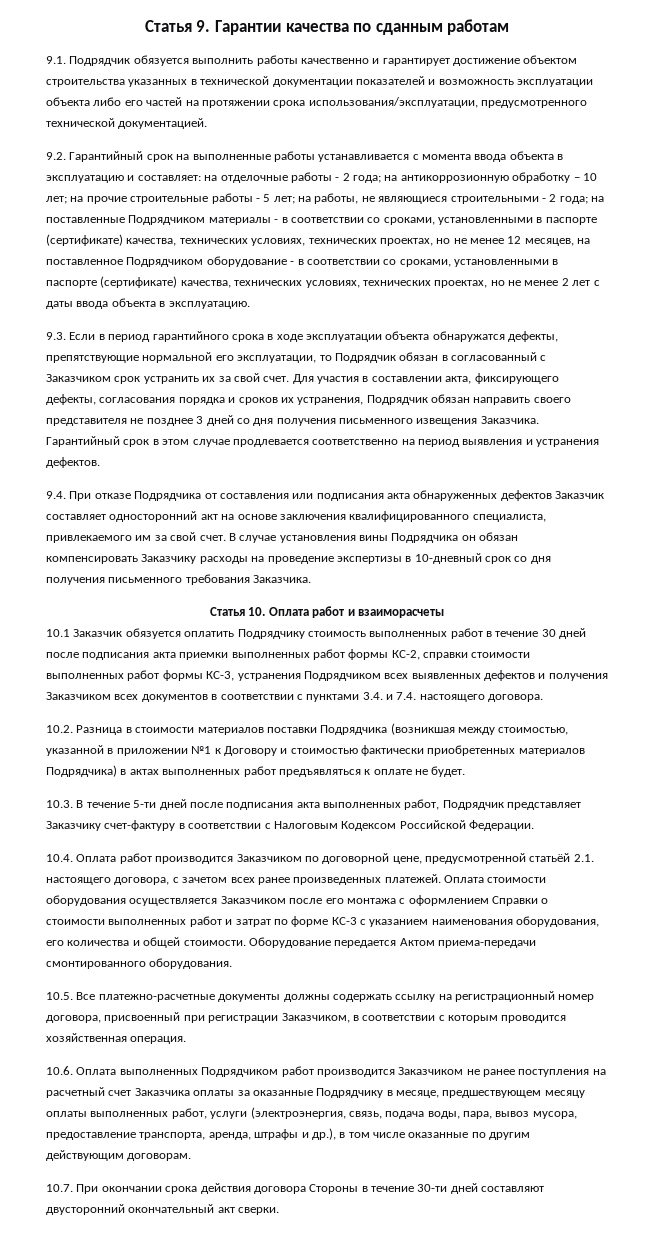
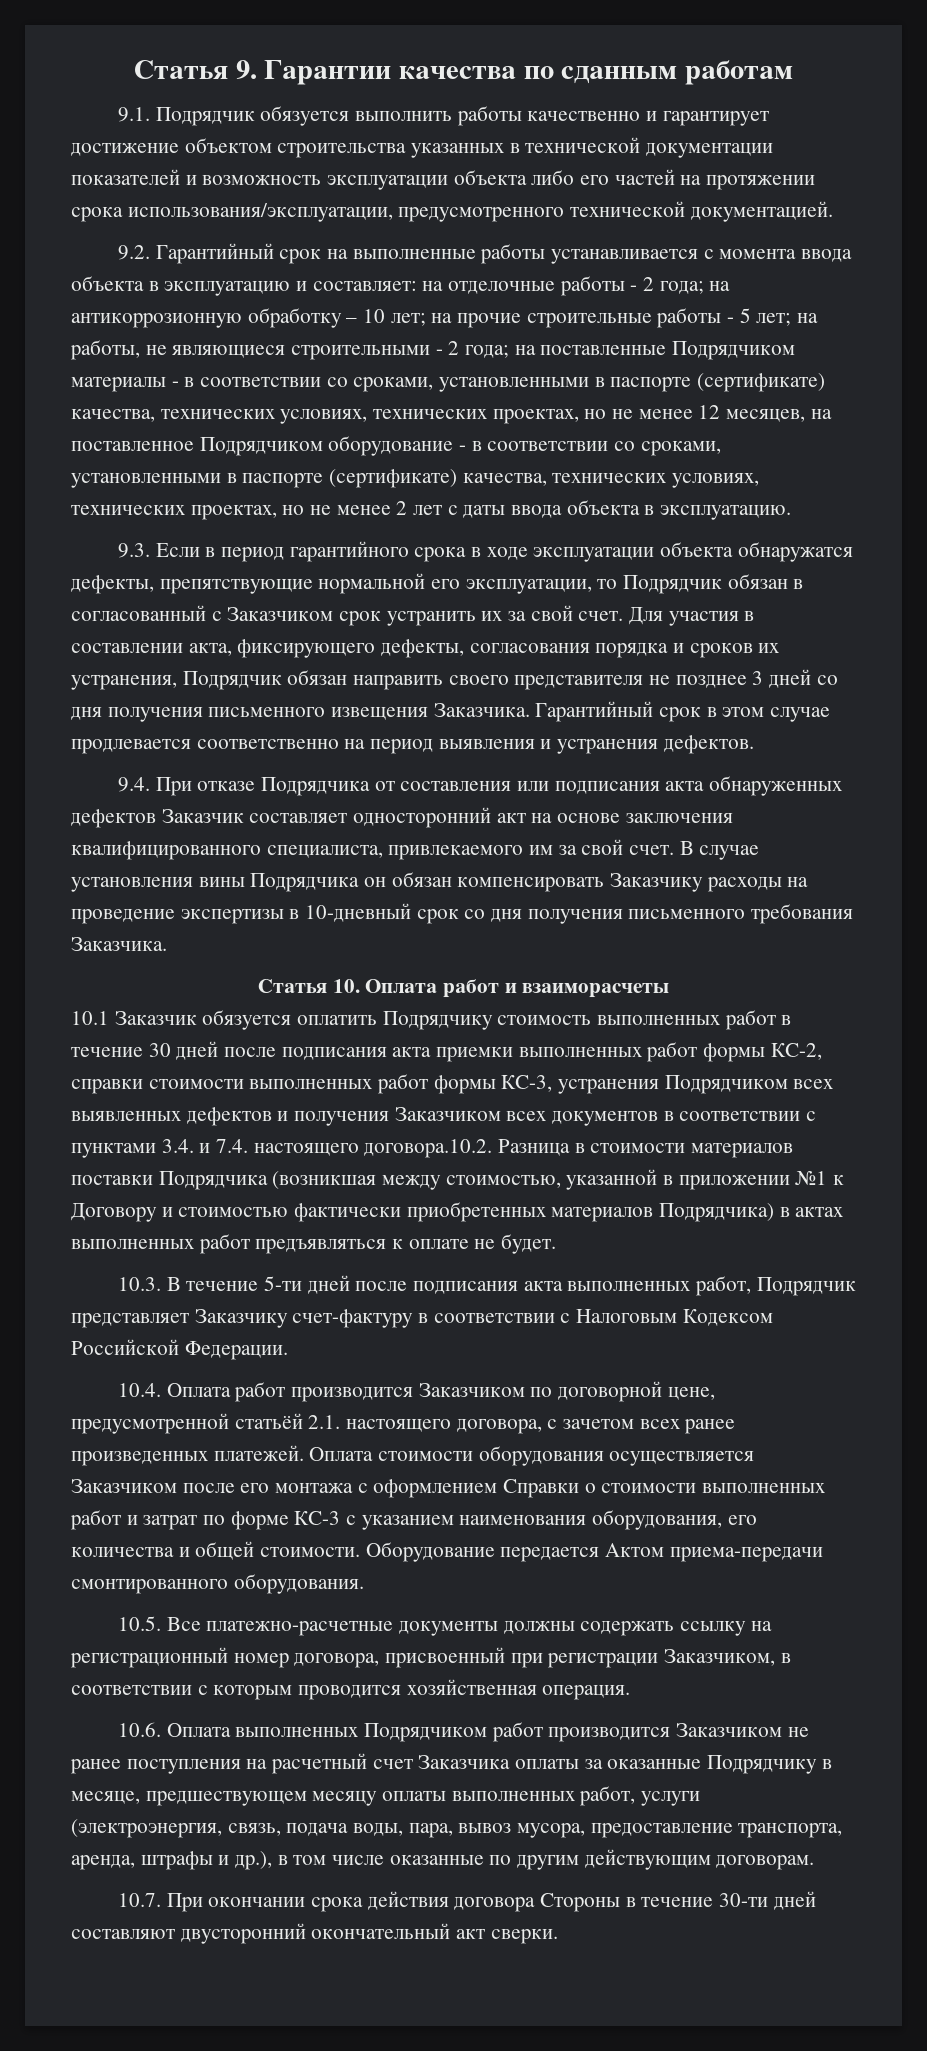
[488,694,544,702] [46,725,73,733] договора. // 10.2. -> [364,1139,493,1158] договора.10.2.

